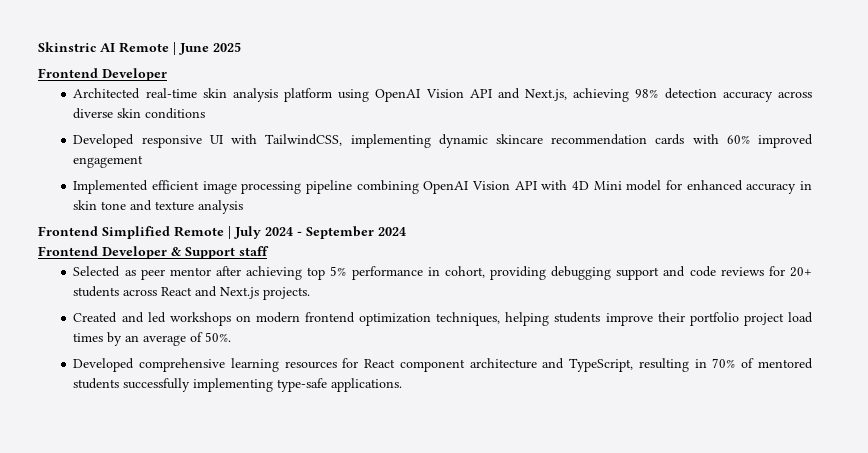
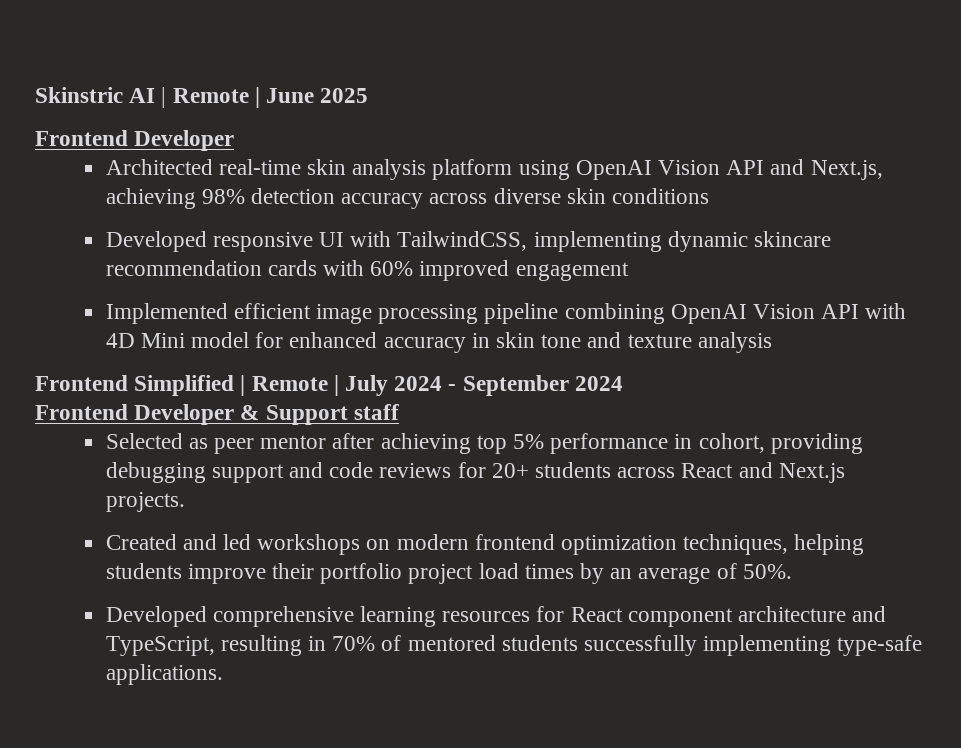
(115, 47) none -> [161,87,167,108] |
(170, 232) none -> [240,375,246,396] |

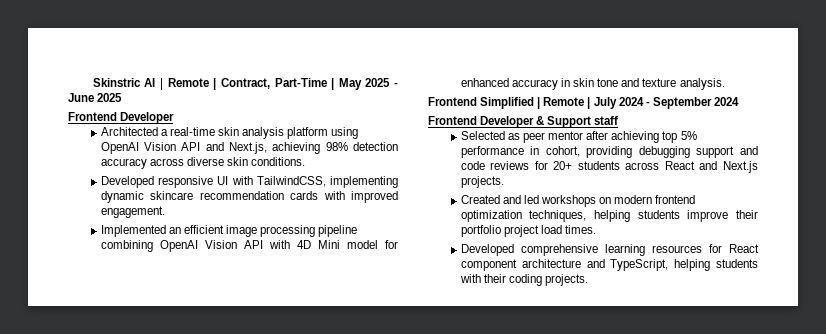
(260, 97) none -> [220,78,398,90] Contract, Part-Time | May 2025 -
(213, 167) none -> [160,129,168,136] a
[612,188,710,204] conditions -> [251,157,306,166] conditions.
[370,260,629,281] 60% improved engagement -> [350,191,398,203] [100,206,165,218] improved engagement.
(228, 313) none -> [168,227,181,234] an
[697,332,772,353] analysis -> [679,78,725,90] analysis.
[524,563,792,584] times by an average of 50%. -> [565,225,597,234] times.
[220,635,923,656] [105,664,223,685] resulting in 70% of mentored students successfully implementing type-safe applications. -> [674,259,758,271] [459,274,589,286] helping students with their coding projects.

